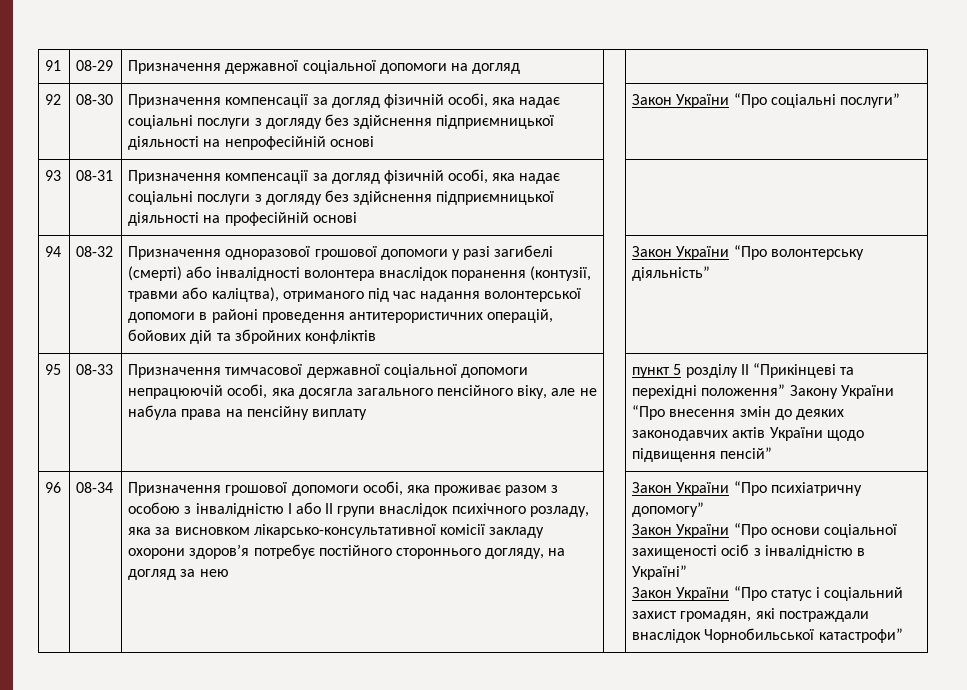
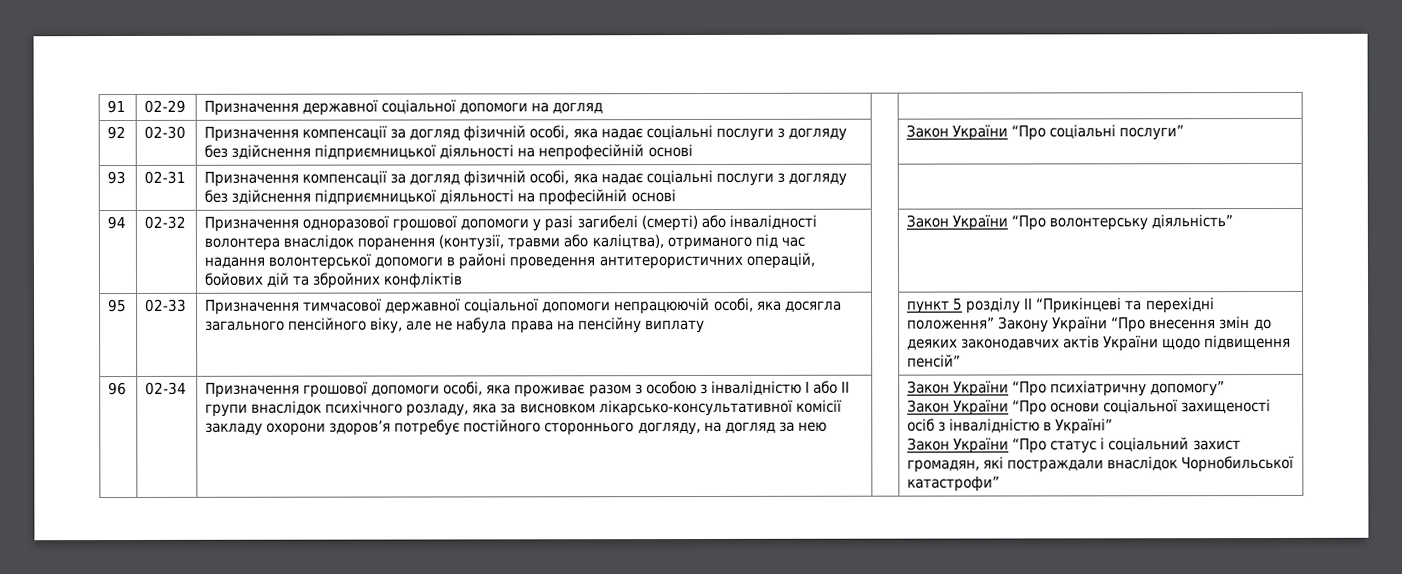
[76,60,114,71] 08-29 -> [144,99,187,113] 02-29
[76,94,114,105] 08-30 -> [144,125,187,139] 02-30
[76,170,114,181] 08-31 -> [144,170,187,184] 02-31
[76,246,114,257] 08-32 -> [144,215,187,229] 02-32
[76,364,114,375] 08-33 -> [145,298,188,312] 02-33
[76,482,114,493] 08-34 -> [145,381,188,395] 02-34

